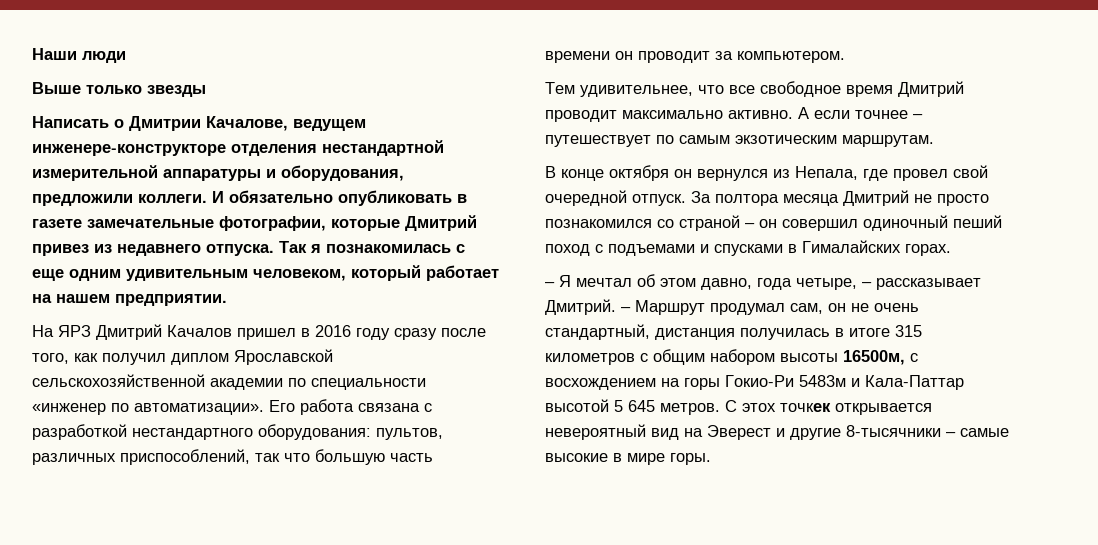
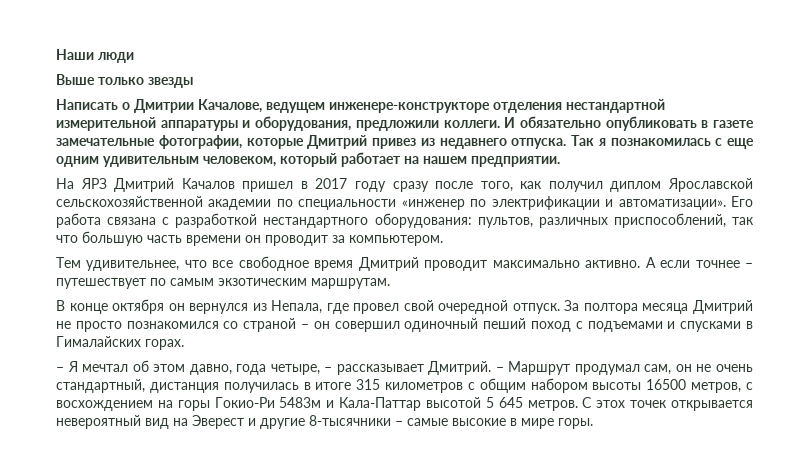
[315,325,351,337] 2016 -> [315,178,348,189] 2017
(129, 407) none -> [491,196,614,210] электрификации и
[843,350,905,365] 16500м, -> [646,379,742,393] 16500 метров,
[780,403,831,412] точкек -> [630,400,668,408] точек

